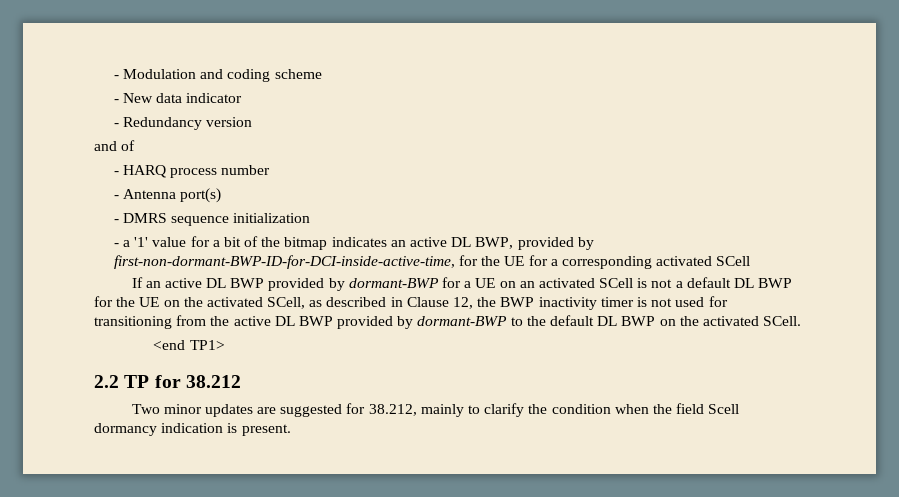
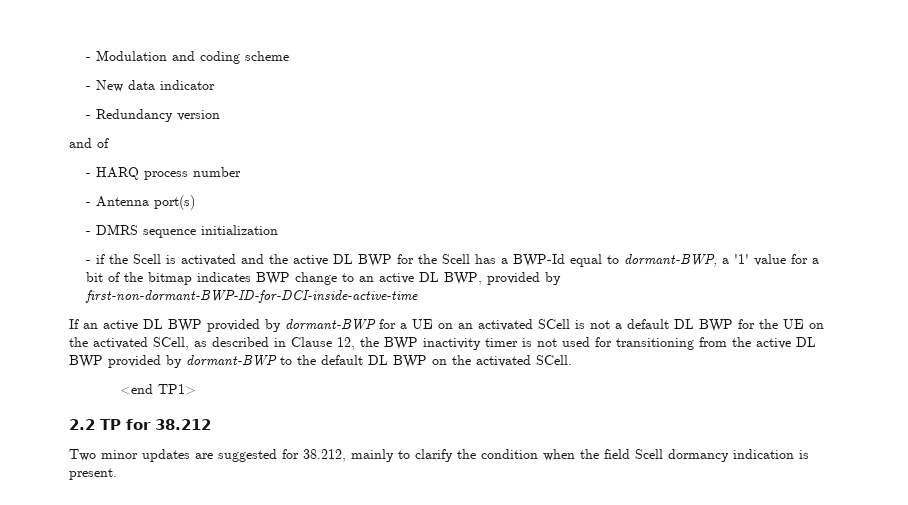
(119, 245) none -> [95,254,717,267] if the Scell is activated and the active DL BWP for the Scell has a BWP-Id equal to dormant-BWP,
(387, 242) none -> [255,272,354,285] BWP change to
[113,255,751,269] first-non-dormant-BWP-ID-for-DCI-inside-active-time, for the UE for a corresponding activated SCell -> [84,290,418,303] first-non-dormant-BWP-ID-for-DCI-inside-active-time

